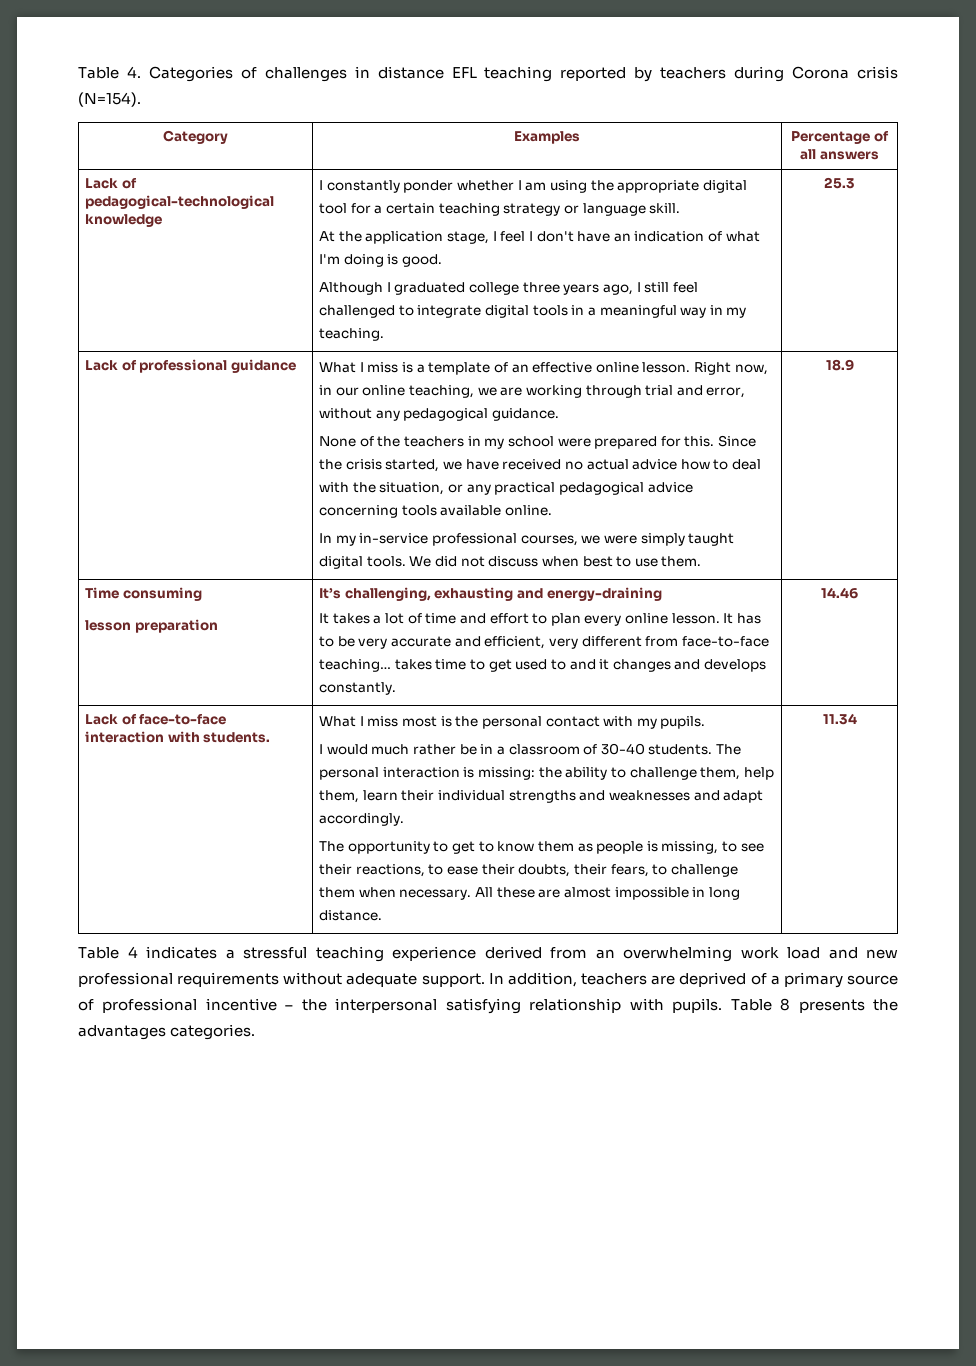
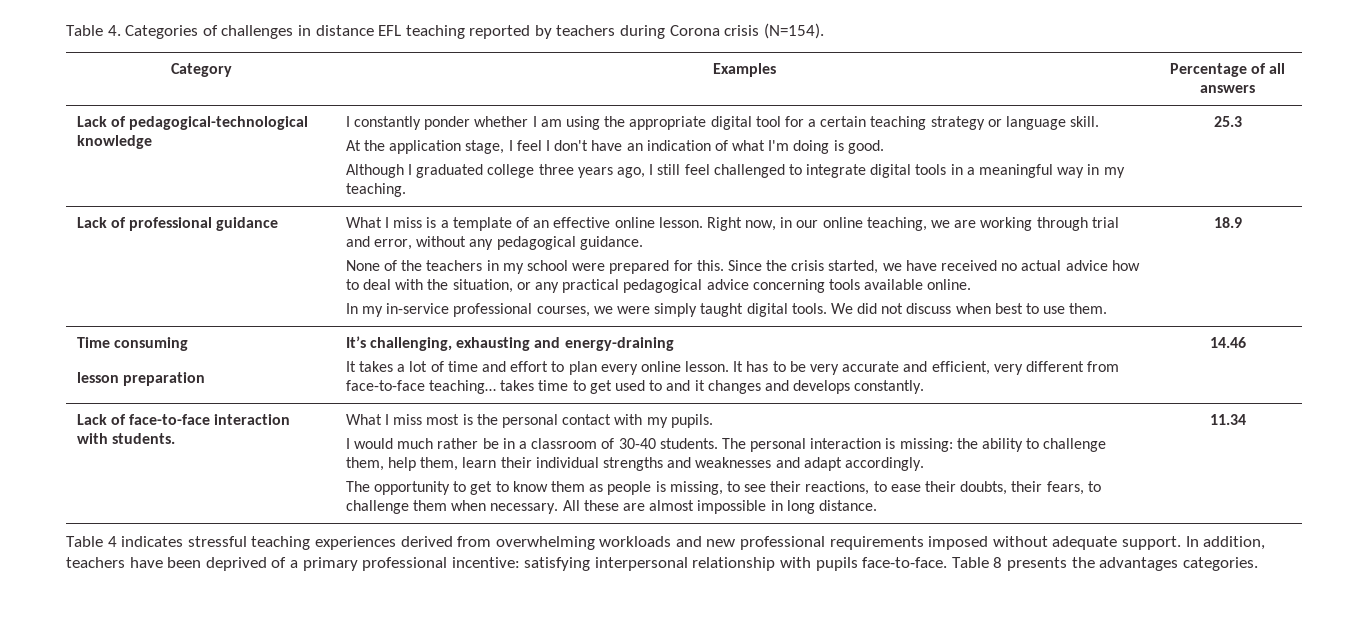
[225,949,235,959] a -> (184, 541) none
[392,946,476,961] experience -> [314,536,396,550] experiences
[595,946,820,962] an overwhelming work load -> [495,536,672,550] overwhelming workloads
(280, 979) none -> [928,536,989,550] imposed
[651,975,676,985] are -> [129,557,202,568] have been
[847,975,899,985] [78,998,723,1014] source of professional incentive – the interpersonal satisfying relationship with pupils. -> [362,557,948,571] professional incentive: satisfying interpersonal relationship with pupils face-to-face.

